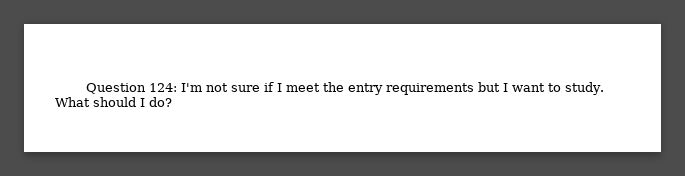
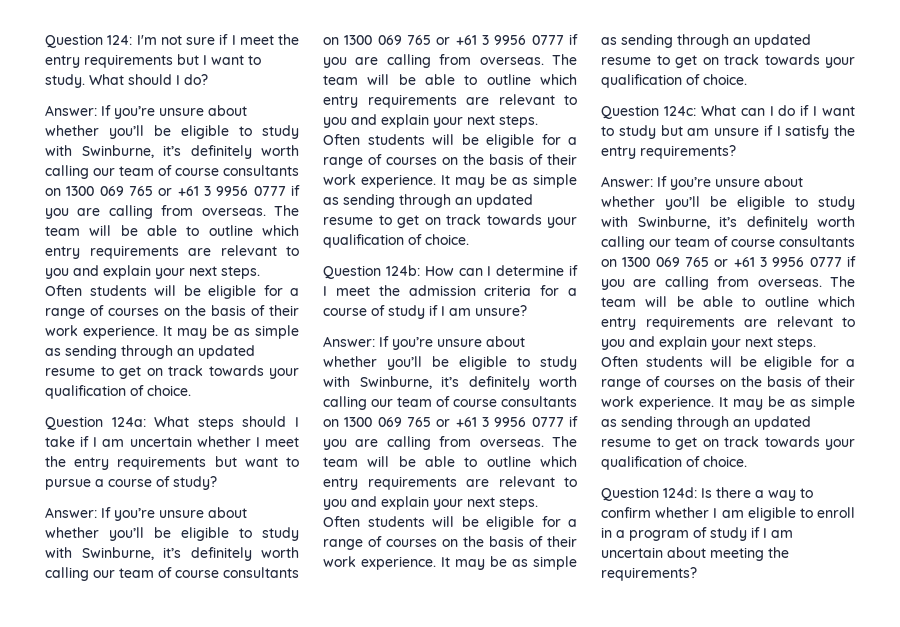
(172, 102) none -> [45,105,247,119] [45,125,299,139] [45,145,299,159] [45,165,299,179] [45,185,300,196] [45,205,299,219] [45,225,299,236] [45,245,299,259] [45,265,260,279] [45,285,299,299] [45,305,299,319] [45,325,299,339] [45,345,255,359] [45,365,299,379] [45,385,191,399] [45,416,299,430] [45,436,299,447] [45,456,299,470] [45,476,217,490] [45,507,247,521] [45,527,299,541] [45,547,299,561] [45,567,299,581] [323,34,578,45] [323,54,577,68] [323,74,577,85] [323,94,577,108] [323,114,538,128] [323,134,577,148] [323,154,577,168] [323,174,577,188] [323,194,533,208] [323,214,577,228] [323,234,469,248] [323,265,578,279] [323,285,577,296] [323,305,527,319] [323,336,525,350] [323,356,577,370] [323,376,577,390] [323,396,577,410] [323,416,578,427] [323,436,577,450] [323,456,577,467] [323,476,577,490] [323,496,538,510] [323,516,577,530] [323,536,577,550] [323,556,577,570] [601,34,811,48] [601,54,855,68] [601,74,747,88] [601,105,855,119] [601,125,855,139] [601,145,736,159] [601,176,803,190] [601,196,855,210] [601,216,855,230] [601,236,855,250] [601,256,856,267] [601,276,855,290] [601,296,855,307] [601,316,855,330] [601,336,816,350] [601,356,855,370] [601,376,855,390] [601,396,855,410] [601,416,811,430] [601,436,855,450] [601,456,747,470] [601,487,813,501] [601,507,855,521] [601,527,793,541] [601,547,789,561] [601,567,697,581] // Answer: If you’re unsure about whether you’ll be eligible to study with Swinburne, it’s definitely worth calling our team of course consultants on 1300 069 765 or +61 3 9956 0777 if you are calling from overseas. The team will be able to outline which entry requirements are relevant to you and explain your next steps. Often students will be eligible for a range of courses on the basis of their work experience. It may be as simple as sending through an updated resume to get on track towards your qualification of choice. // Question 124a: What steps should I take if I am uncertain whether I meet the entry requirements but want to pursue a course of study? // Answer: If you’re unsure about whether you’ll be eligible to study with Swinburne, it’s definitely worth calling our team of course consultants on 1300 069 765 or +61 3 9956 0777 if you are calling from overseas. The team will be able to outline which entry requirements are relevant to you and explain your next steps. Often students will be eligible for a range of courses on the basis of their work experience. It may be as simple as sending through an updated resume to get on track towards your qualification of choice. // Question 124b: How can I determine if I meet the admission criteria for a course of study if I am unsure? // Answer: If you’re unsure about whether you’ll be eligible to study with Swinburne, it’s definitely worth calling our team of course consultants on 1300 069 765 or +61 3 9956 0777 if you are calling from overseas. The team will be able to outline which entry requirements are relevant to you and explain your next steps. Often students will be eligible for a range of courses on the basis of their work experience. It may be as simple as sending through an updated resume to get on track towards your qualification of choice. // Question 124c: What can I do if I want to study but am unsure if I satisfy the entry requirements? // Answer: If you’re unsure about whether you’ll be eligible to study with Swinburne, it’s definitely worth calling our team of course consultants on 1300 069 765 or +61 3 9956 0777 if you are calling from overseas. The team will be able to outline which entry requirements are relevant to you and explain your next steps. Often students will be eligible for a range of courses on the basis of their work experience. It may be as simple as sending through an updated resume to get on track towards your qualification of choice. // Question 124d: Is there a way to confirm whether I am eligible to enroll in a program of study if I am uncertain about meeting the requirements?

